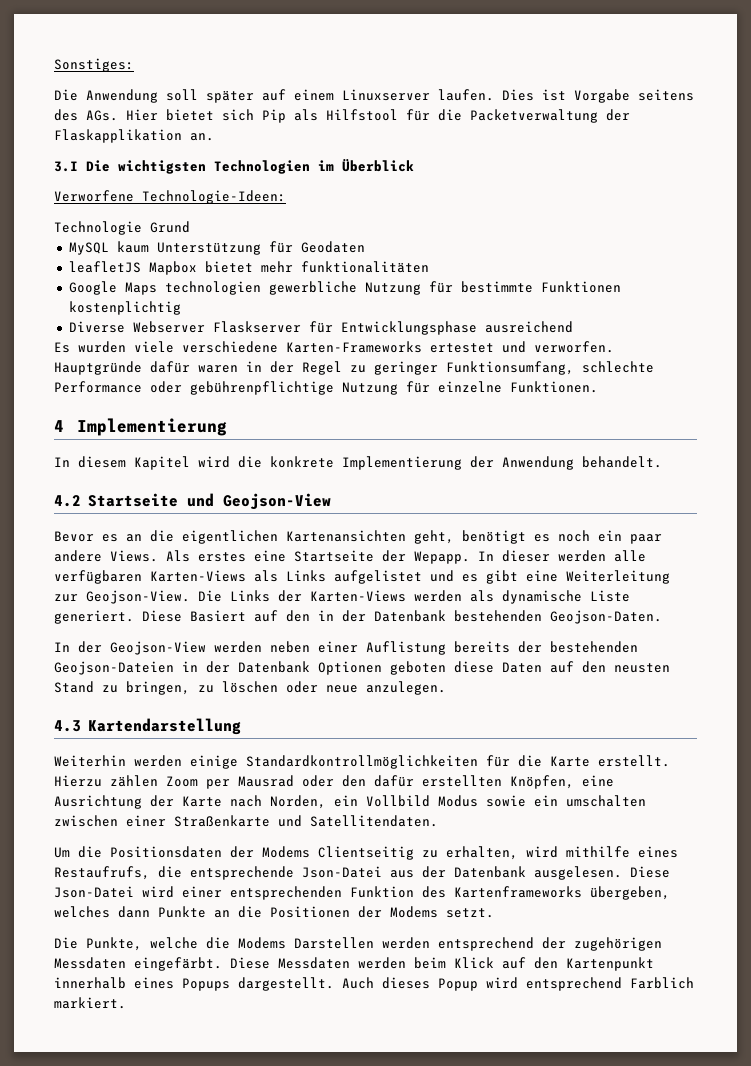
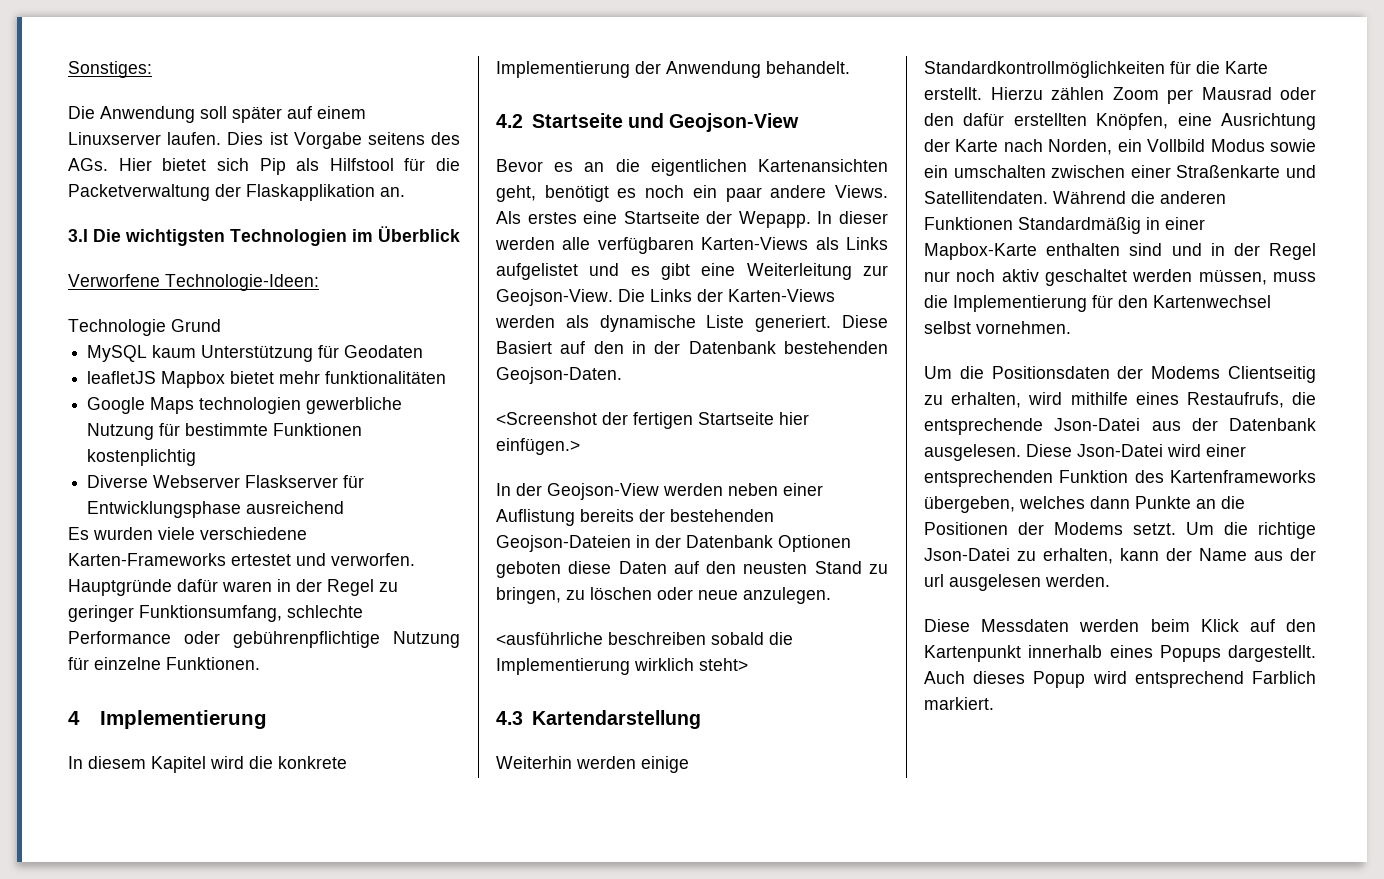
(662, 617) none -> [496,412,809,429] [496,438,580,455] // <Screenshot der fertigen Startseite hier einfügen.>
(446, 688) none -> [496,632,793,645] [496,658,748,675] // <ausführliche beschreiben sobald die Implementierung wirklich steht>
(438, 821) none -> [1053,191,1226,204] [924,217,1205,234] [924,243,1316,260] [924,269,1316,286] [924,295,1271,312] [924,321,1071,334] Während die anderen Funktionen Standardmäßig in einer Mapbox-Karte enthalten sind und in der Regel nur noch aktiv geschaltet werden müssen, muss die Implementierung für den Kartenwechsel selbst vornehmen.
[54,937,662,951] [54,957,222,971] // Die Punkte, welche die Modems Darstellen werden entsprechend der zugehörigen Messdaten eingefärbt. -> [1186,522,1316,539] [924,548,1316,564] [924,574,1110,591] Um die richtige Json-Datei zu erhalten, kann der Name aus der url ausgelesen werden. //

